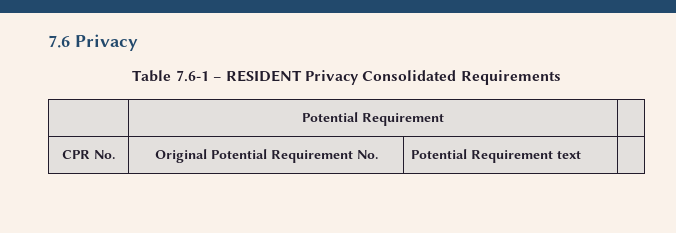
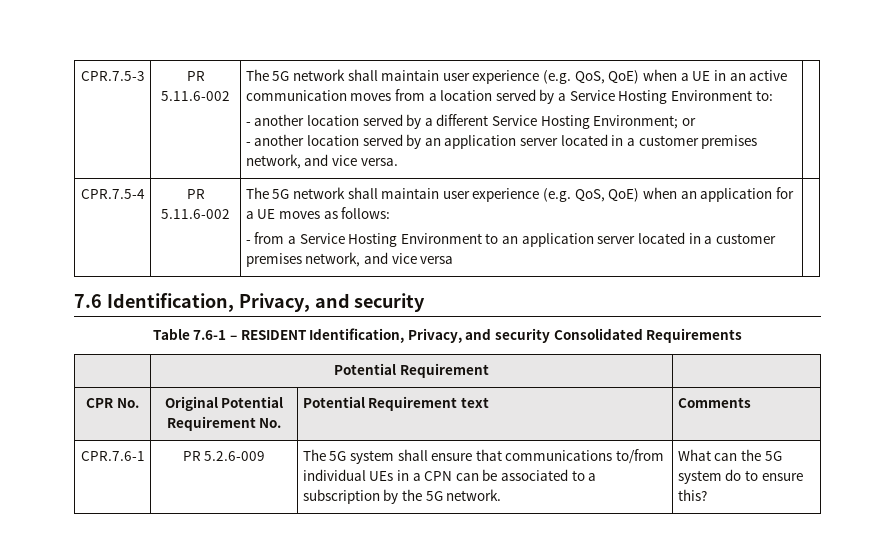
[48,34,138,51] 7.6 Privacy -> [80,71,145,81] [186,71,205,81] [161,91,230,101] [245,69,788,84] [245,89,773,104] [245,114,697,129] [245,134,758,149] [245,154,398,169] [80,189,145,199] [186,189,205,199] [161,209,230,219] [245,187,794,202] [245,207,391,219] [245,232,776,247] [245,252,454,267] [74,293,426,312] CPR.7.5-3 | PR 5.11.6-002 | The 5G network shall maintain user experience (e.g. QoS, QoE) when a UE in an active communication moves from a location served by a Service Hosting Environment to: // - another location served by a different Service Hosting Environment; or // - another location served by an application server located in a customer premises network, and vice versa. | // CPR.7.5-4 | PR 5.11.6-002 | The 5G network shall maintain user experience (e.g. QoS, QoE) when an application for a UE moves as follows: // - from a Service Hosting Environment to an application server located in a customer premises network, and vice versa | // 7.6 Identification, Privacy, and security
[305,70,360,85] Privacy -> [309,328,551,343] Identification, Privacy, and security
(581, 154) none -> [677,397,751,408] [80,451,145,461] [182,451,266,461] [302,449,665,464] [302,469,597,481] [302,489,502,504] [677,449,782,461] [677,469,803,484] [677,489,707,501] Comments // CPR.7.6-1 | PR 5.2.6-009 | The 5G system shall ensure that communications to/from individual UEs in a CPN can be associated to a subscription by the 5G network. | What can the 5G system do to ensure this?

